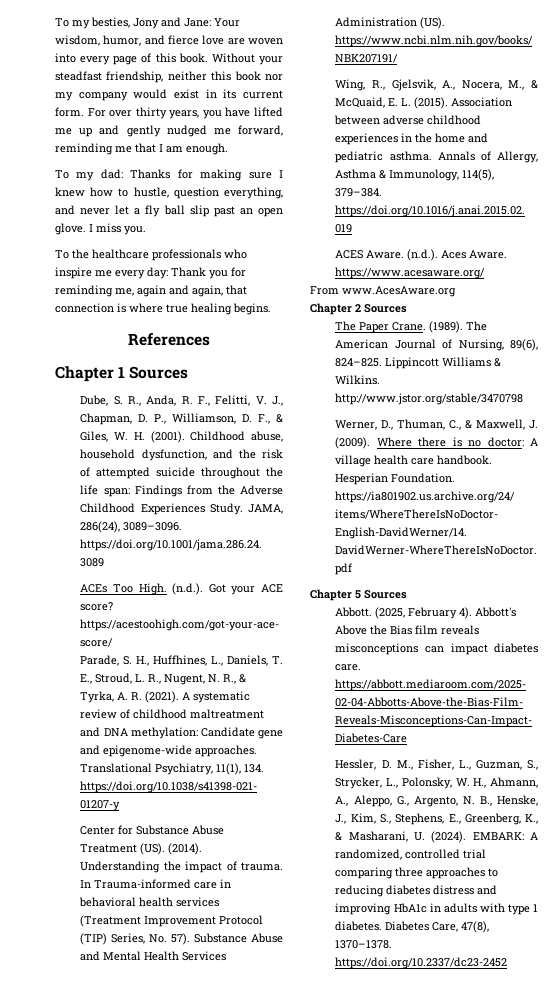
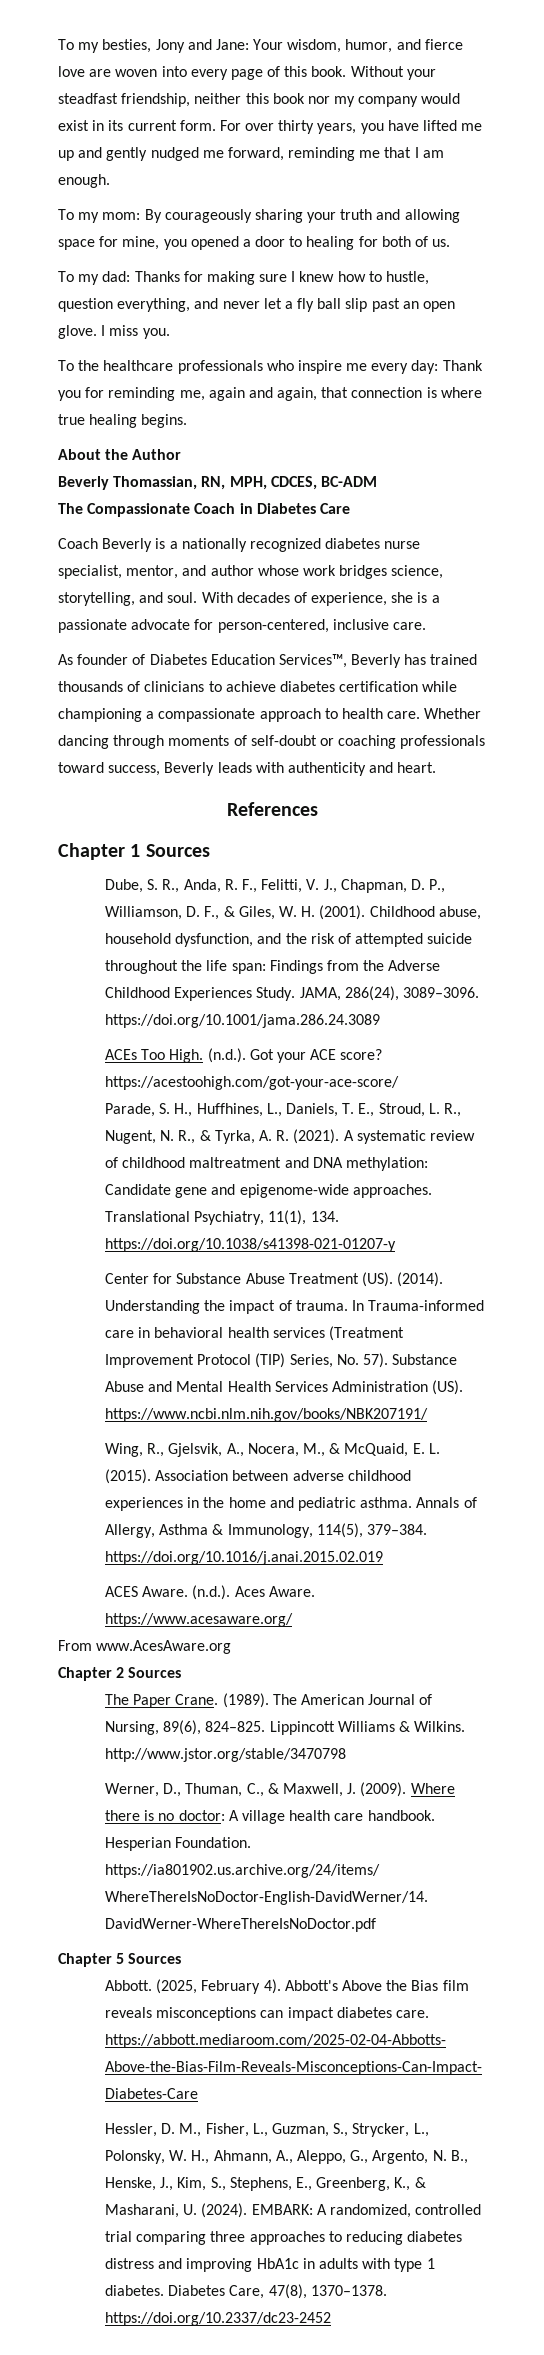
(228, 149) none -> [58,209,460,223] [58,236,451,250] // To my mom: By courageously sharing your truth and allowing space for mine, you opened a door to healing for both of us.
(271, 309) none -> [58,449,182,460] [58,476,377,490] [58,503,350,517] [58,538,421,552] [58,565,444,579] [58,592,440,606] [58,619,426,633] [58,654,478,668] [58,681,458,692] [58,708,482,722] [58,735,486,749] [58,762,437,776] // About the Author // Beverly Thomassian, RN, MPH, CDCES, BC-ADM // The Compassionate Coach in Diabetes Care // Coach Beverly is a nationally recognized diabetes nurse specialist, mentor, and author whose work bridges science, storytelling, and soul. With decades of experience, she is a passionate advocate for person-centered, inclusive care. // As founder of Diabetes Education Services™, Beverly has trained thousands of clinicians to achieve diabetes certification while championing a compassionate approach to health care. Whether dancing through moments of self-doubt or coaching professionals toward success, Beverly leads with authenticity and heart.

